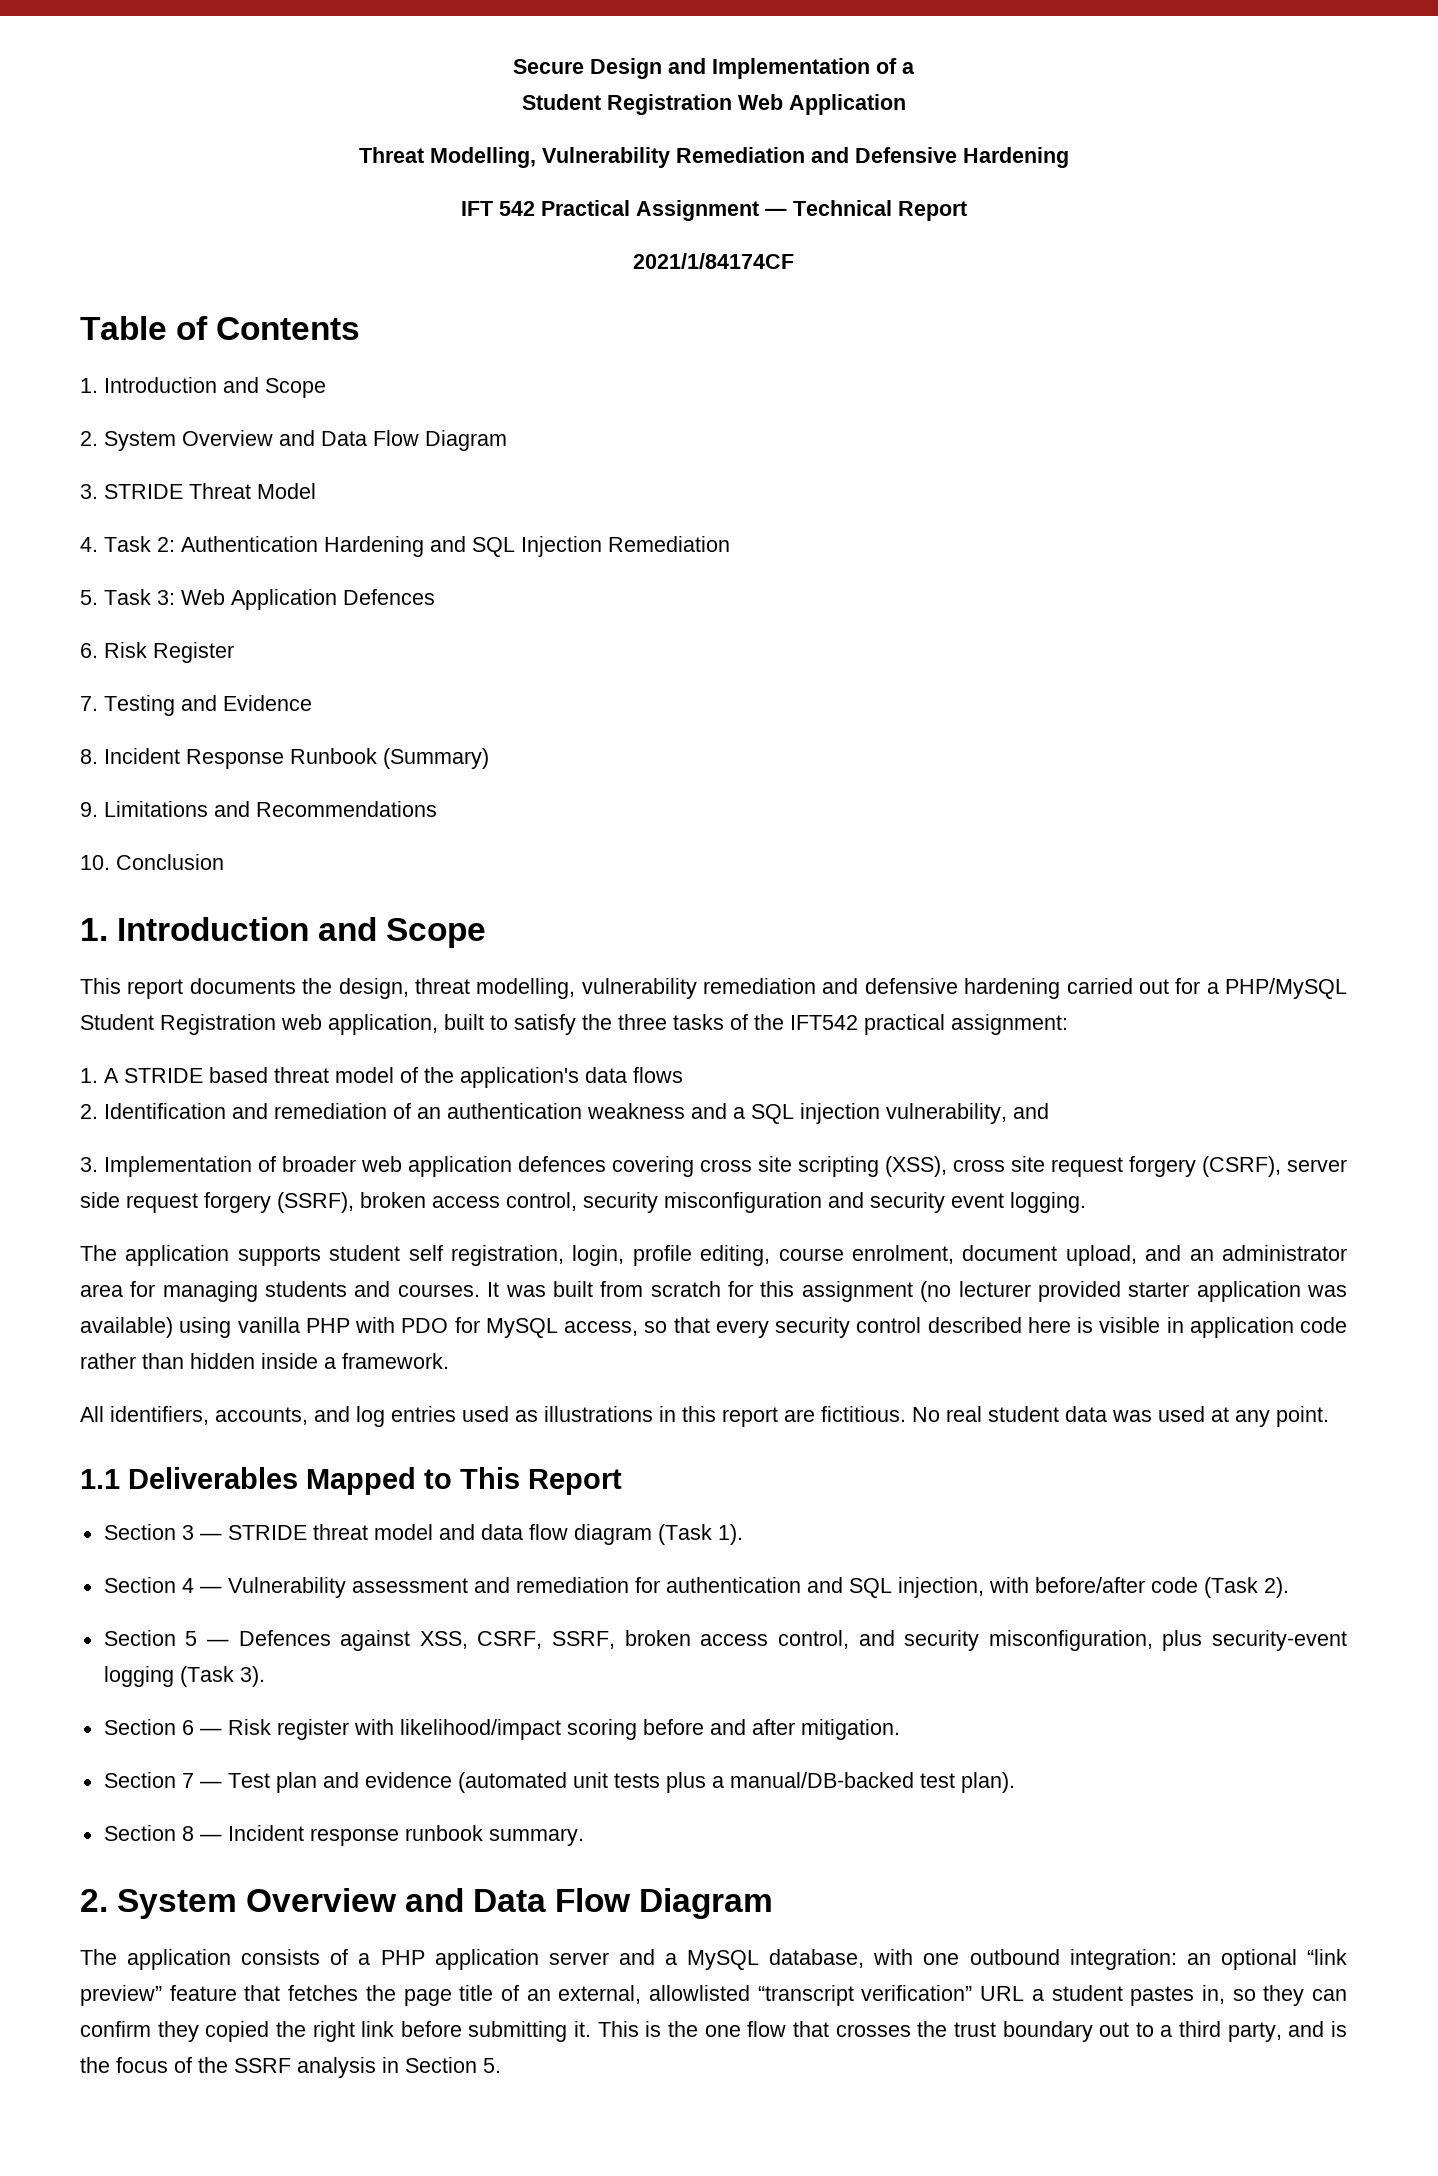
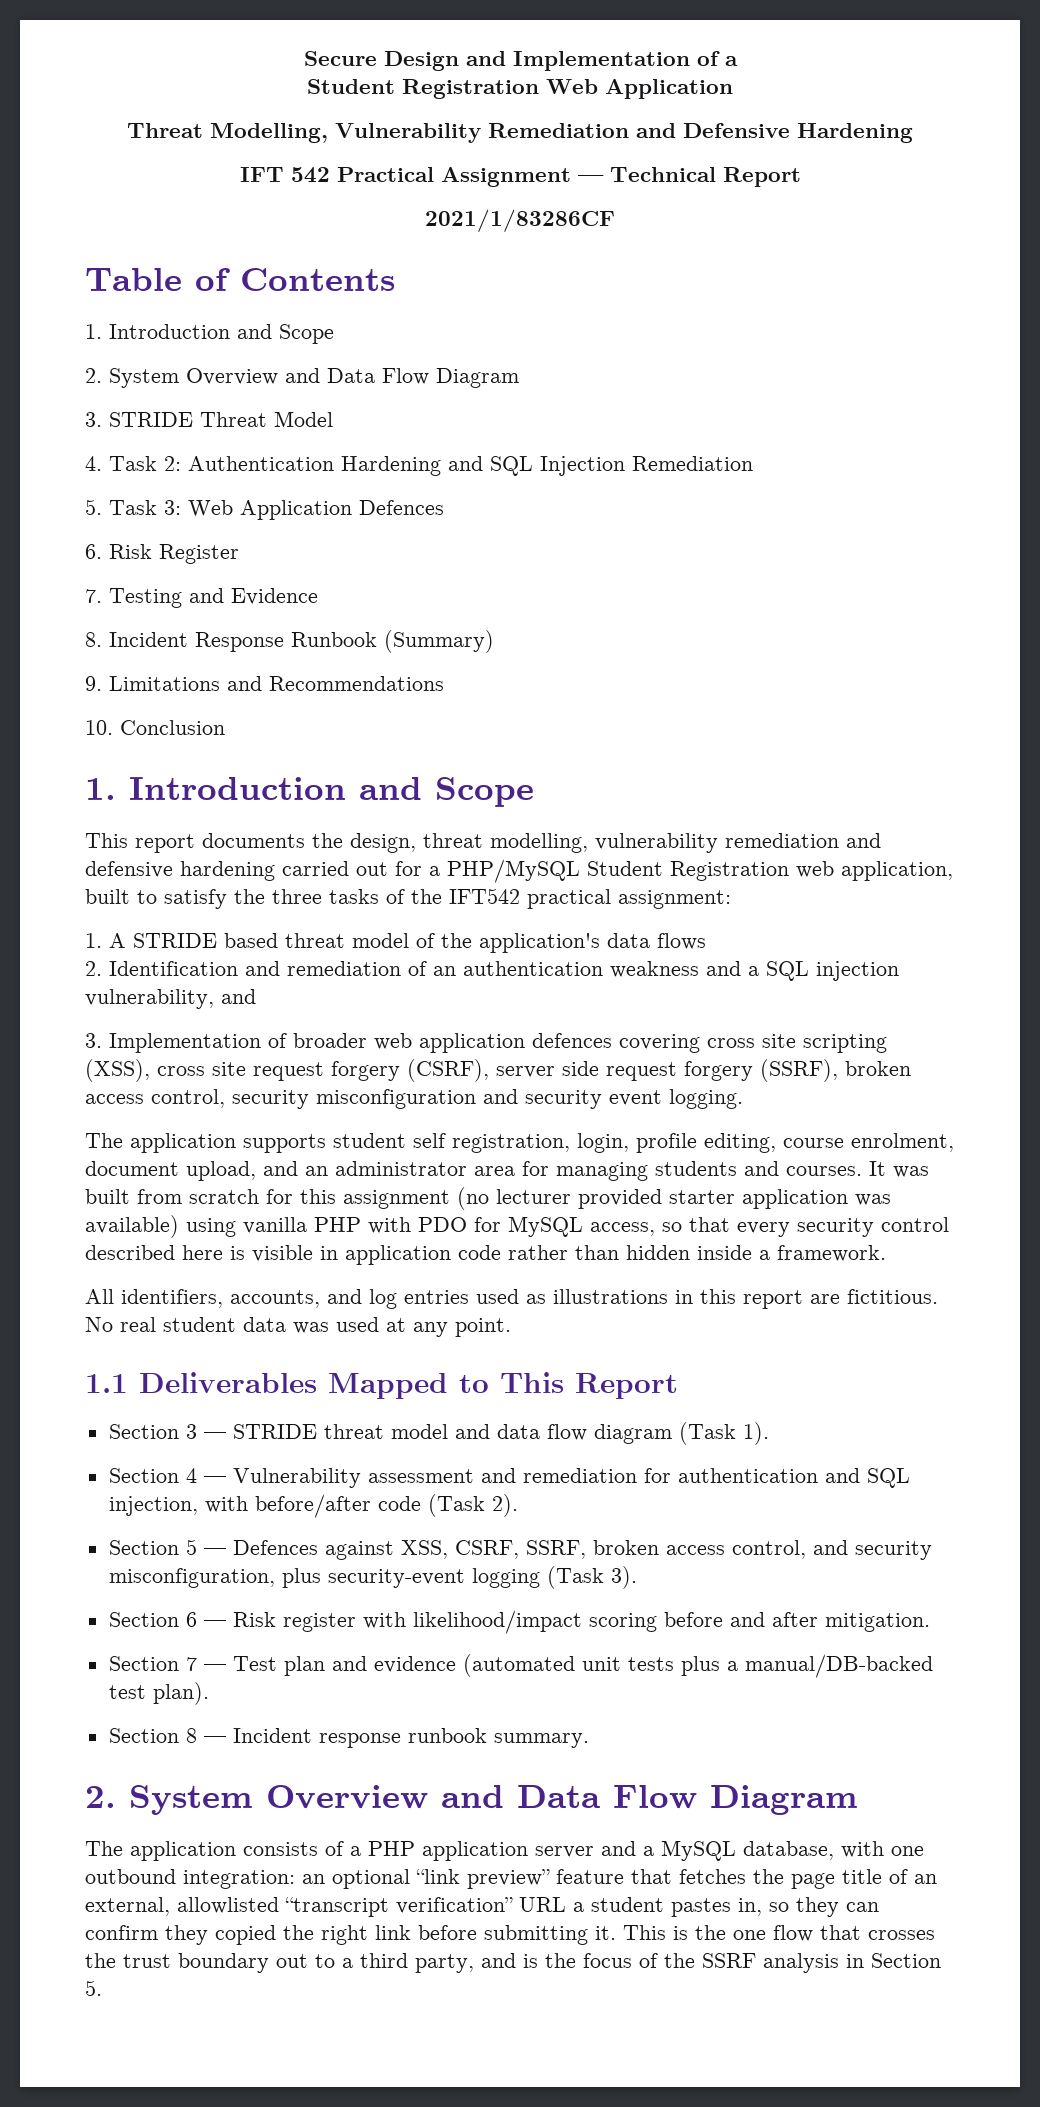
[633,253,794,269] 2021/1/84174CF -> [425,209,615,232] 2021/1/83286CF

